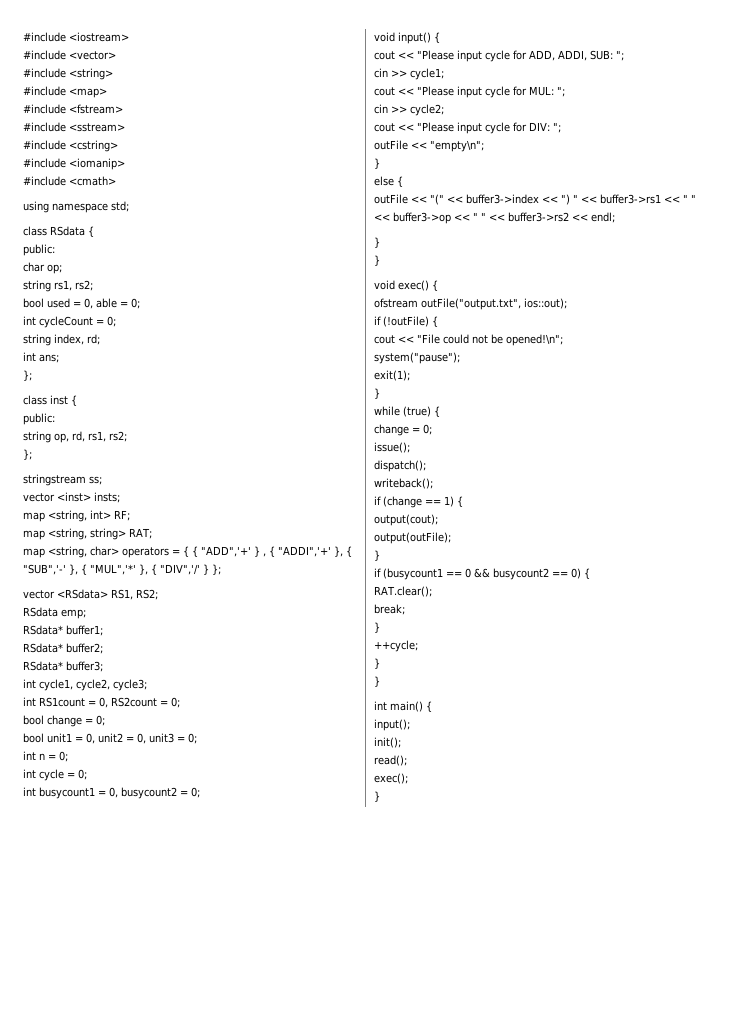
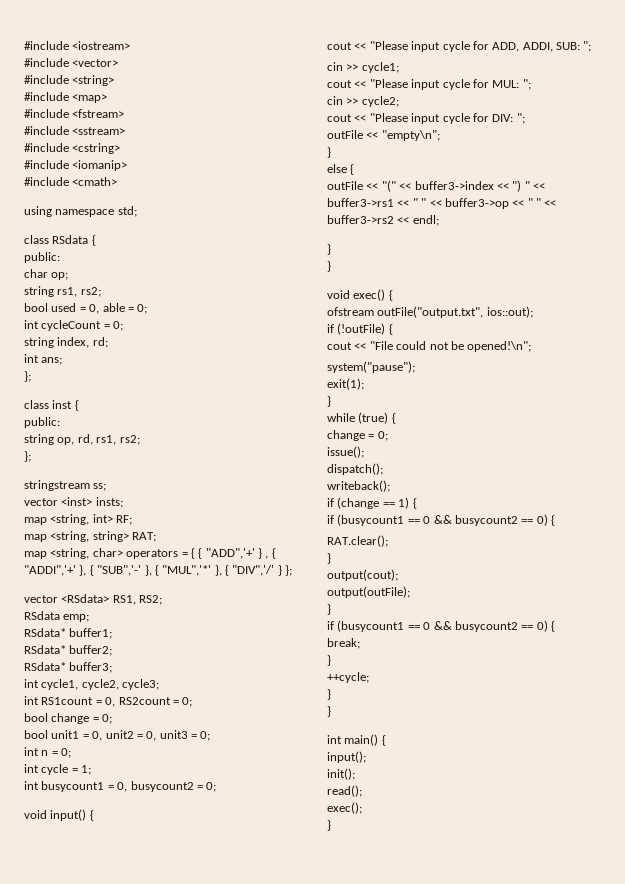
[78,769,87,780] 0; -> [81,765,92,775] 1;
(463, 501) none -> [327,514,555,526] [327,535,388,547] [327,553,331,564] // if (busycount1 == 0 && busycount2 == 0) { // RAT.clear(); // }
[374,586,432,597] // RAT.clear(); -> (555, 626) none

